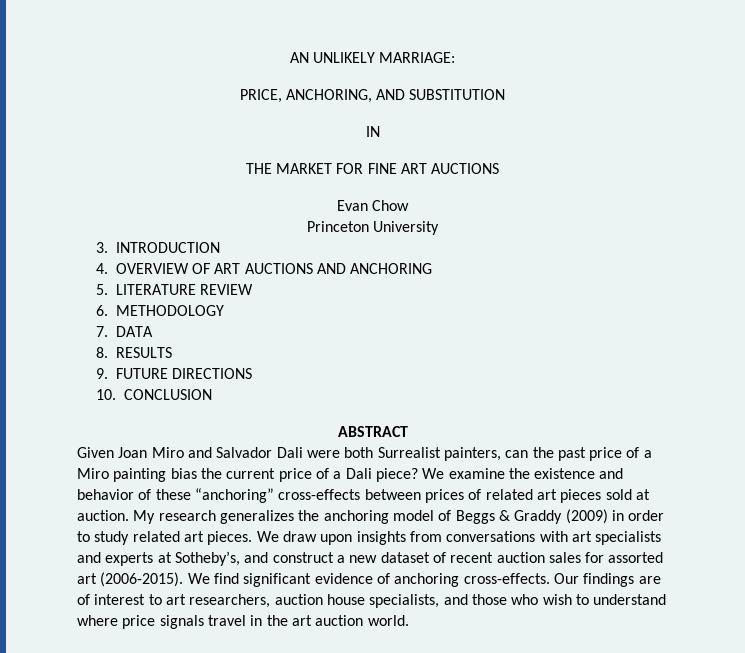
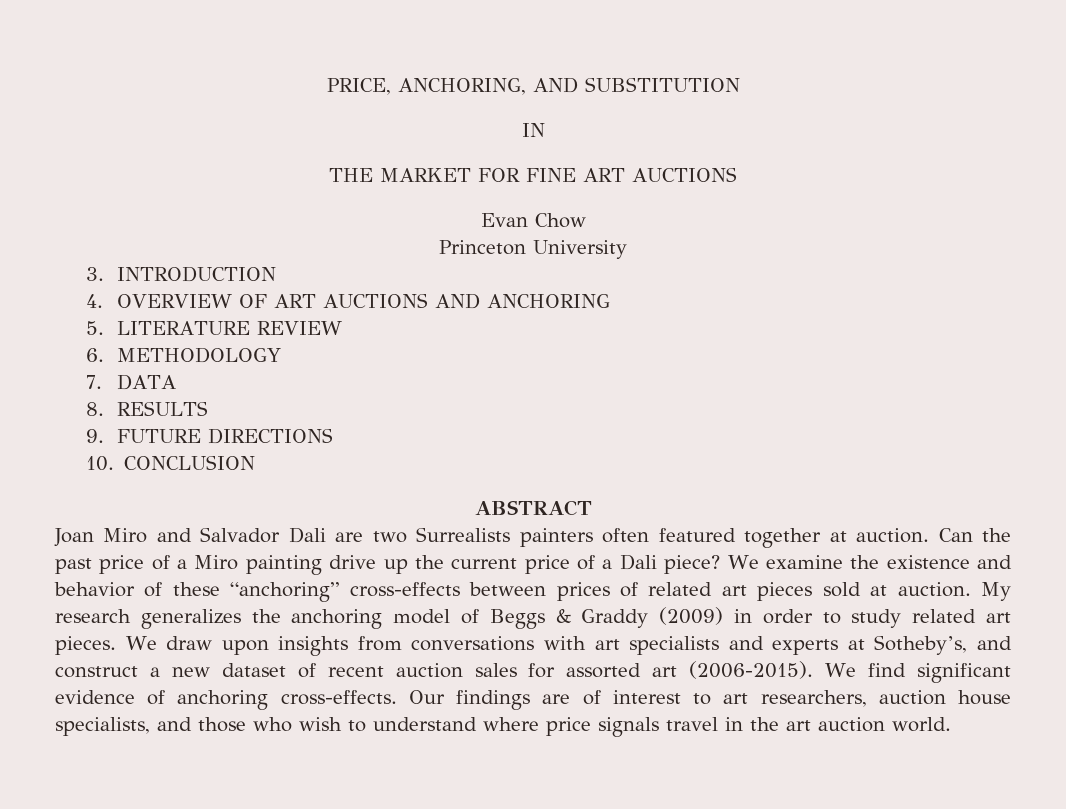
[289,52,456,63] AN UNLIKELY MARRIAGE: // -> (326, 86) none
[77,447,114,458] Given -> (592, 508) none
[306,447,529,461] were both Surrealist painters, can -> [335,527,973,548] are two Surrealists painters often featured together at auction. Can
[170,468,197,479] bias -> [329,555,408,574] drive up

